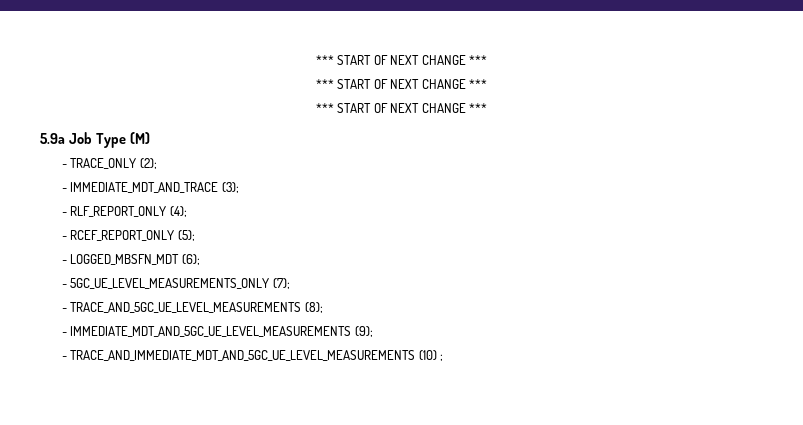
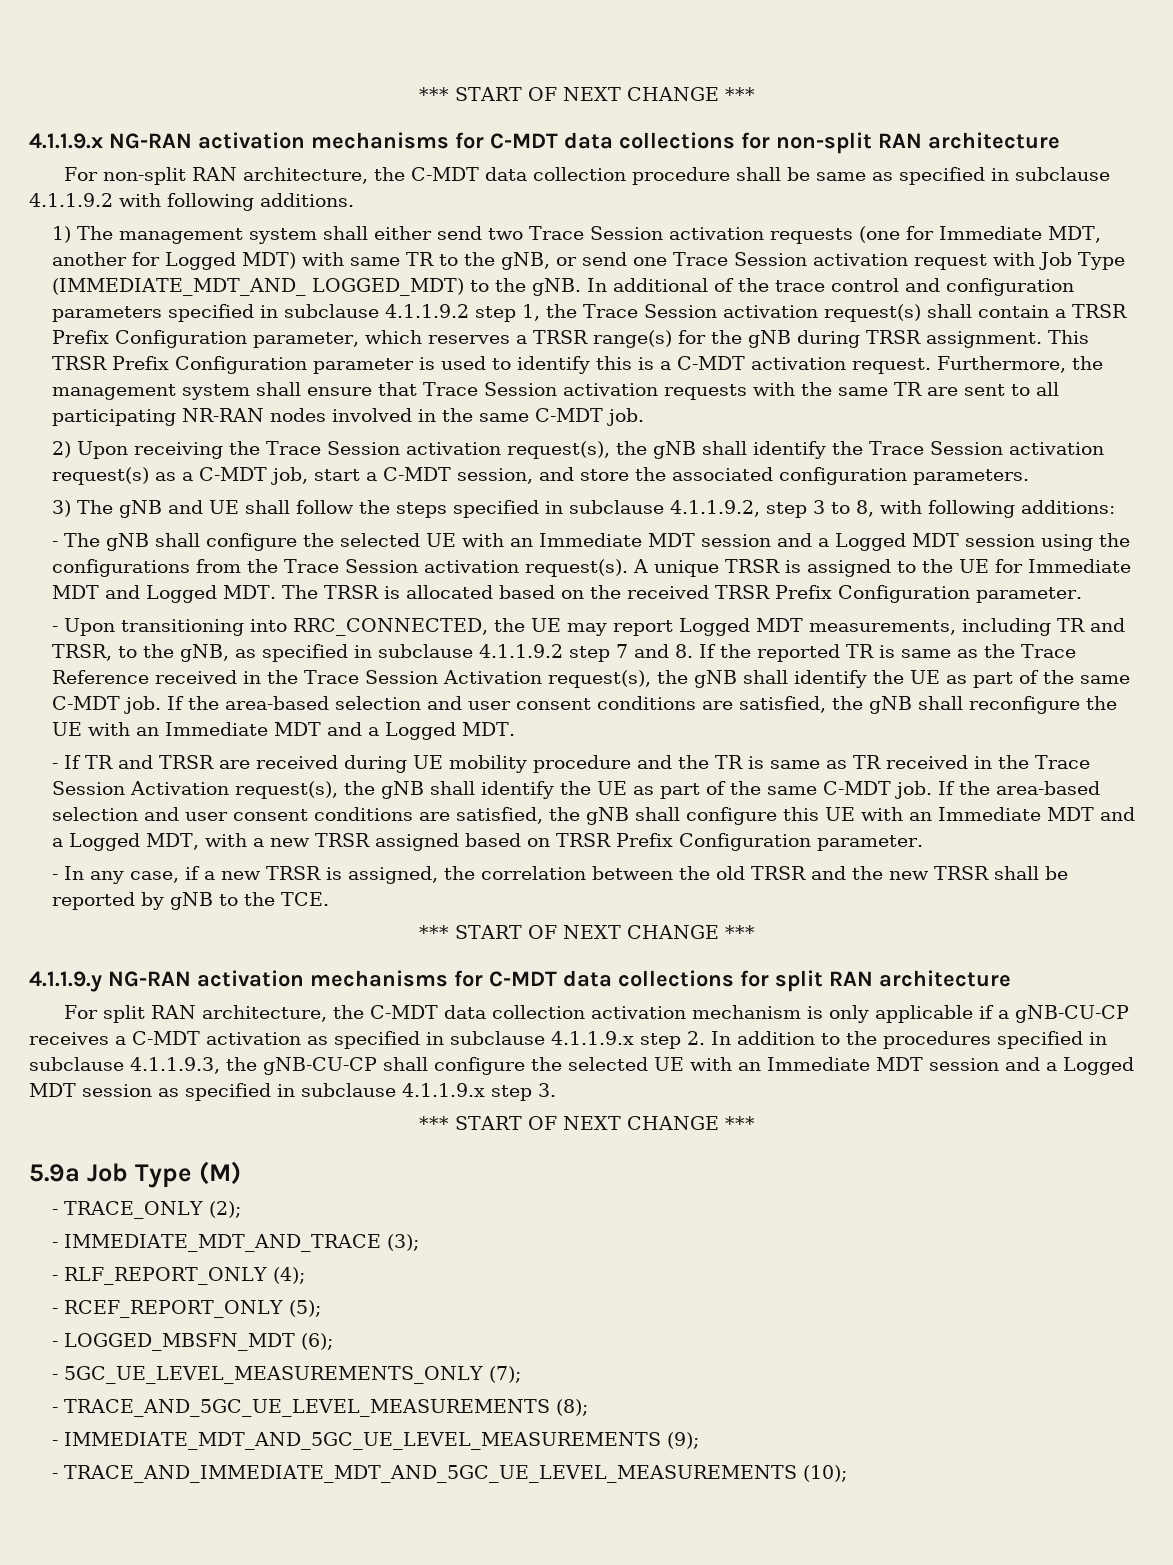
[315,55,488,65] [315,79,488,89] *** START OF NEXT CHANGE *** // *** START OF NEXT CHANGE *** -> [418,87,755,101] [29,132,1060,154] [63,167,1110,185] [29,193,354,211] [51,226,1101,244] [51,252,1125,270] [51,278,1074,296] [51,304,1127,322] [51,330,1089,348] [51,356,1103,374] [51,382,1059,400] [51,408,644,426] [51,441,1104,459] [51,467,1029,485] [51,500,1115,518] [51,533,1130,551] [51,559,1131,577] [51,585,1082,603] [51,618,1125,636] [51,644,1076,662] [51,670,1130,688] [51,696,1117,714] [51,722,515,740] [51,755,1090,773] [51,781,1100,799] [51,807,1135,825] [51,833,923,851] [51,866,1068,884] [51,892,329,910] [418,925,755,939] [29,970,1011,992] [63,1005,1129,1023] [29,1031,1107,1049] [29,1057,1134,1075] [29,1083,556,1101] *** START OF NEXT CHANGE *** // 4.1.1.9.x NG-RAN activation mechanisms for C-MDT data collections for non-split RAN architecture // For non-split RAN architecture, the C-MDT data collection procedure shall be same as specified in subclause 4.1.1.9.2 with following additions. // 1) The management system shall either send two Trace Session activation requests (one for Immediate MDT, another for Logged MDT) with same TR to the gNB, or send one Trace Session activation request with Job Type (IMMEDIATE_MDT_AND_ LOGGED_MDT) to the gNB. In additional of the trace control and configuration parameters specified in subclause 4.1.1.9.2 step 1, the Trace Session activation request(s) shall contain a TRSR Prefix Configuration parameter, which reserves a TRSR range(s) for the gNB during TRSR assignment. This TRSR Prefix Configuration parameter is used to identify this is a C-MDT activation request. Furthermore, the management system shall ensure that Trace Session activation requests with the same TR are sent to all participating NR-RAN nodes involved in the same C-MDT job. // 2) Upon receiving the Trace Session activation request(s), the gNB shall identify the Trace Session activation request(s) as a C-MDT job, start a C-MDT session, and store the associated configuration parameters. // 3) The gNB and UE shall follow the steps specified in subclause 4.1.1.9.2, step 3 to 8, with following additions: // - The gNB shall configure the selected UE with an Immediate MDT session and a Logged MDT session using the configurations from the Trace Session activation request(s). A unique TRSR is assigned to the UE for Immediate MDT and Logged MDT. The TRSR is allocated based on the received TRSR Prefix Configuration parameter. // - Upon transitioning into RRC_CONNECTED, the UE may report Logged MDT measurements, including TR and TRSR, to the gNB, as specified in subclause 4.1.1.9.2 step 7 and 8. If the reported TR is same as the Trace Reference received in the Trace Session Activation request(s), the gNB shall identify the UE as part of the same C-MDT job. If the area-based selection and user consent conditions are satisfied, the gNB shall reconfigure the UE with an Immediate MDT and a Logged MDT. // - If TR and TRSR are received during UE mobility procedure and the TR is same as TR received in the Trace Session Activation request(s), the gNB shall identify the UE as part of the same C-MDT job. If the area-based selection and user consent conditions are satisfied, the gNB shall configure this UE with an Immediate MDT and a Logged MDT, with a new TRSR assigned based on TRSR Prefix Configuration parameter. // - In any case, if a new TRSR is assigned, the correlation between the old TRSR and the new TRSR shall be reported by gNB to the TCE. // *** START OF NEXT CHANGE *** // 4.1.1.9.y NG-RAN activation mechanisms for C-MDT data collections for split RAN architecture // For split RAN architecture, the C-MDT data collection activation mechanism is only applicable if a gNB-CU-CP receives a C-MDT activation as specified in subclause 4.1.1.9.x step 2. In addition to the procedures specified in subclause 4.1.1.9.3, the gNB-CU-CP shall configure the selected UE with an Immediate MDT session and a Logged MDT session as specified in subclause 4.1.1.9.x step 3.
[418,350,444,361] (10) ; -> [802,1465,847,1482] (10);

